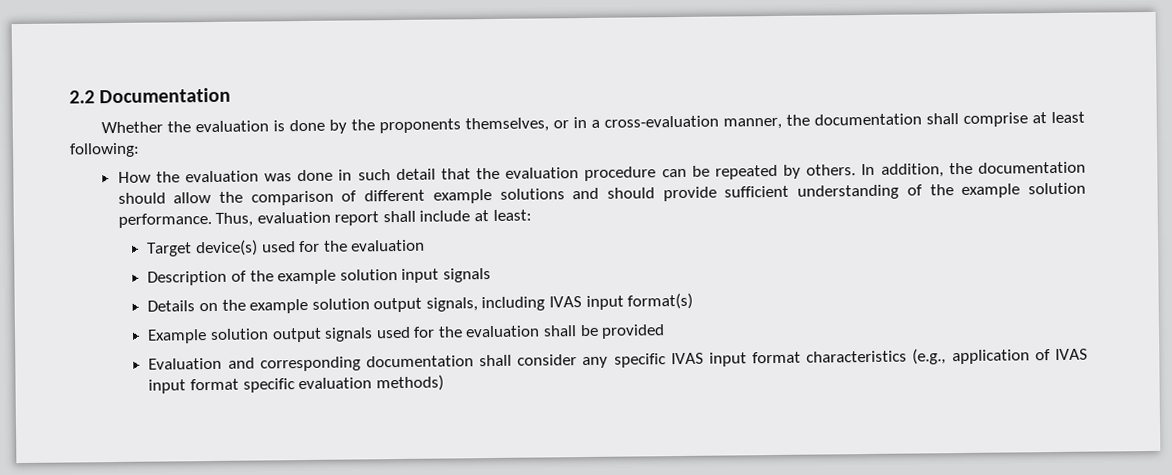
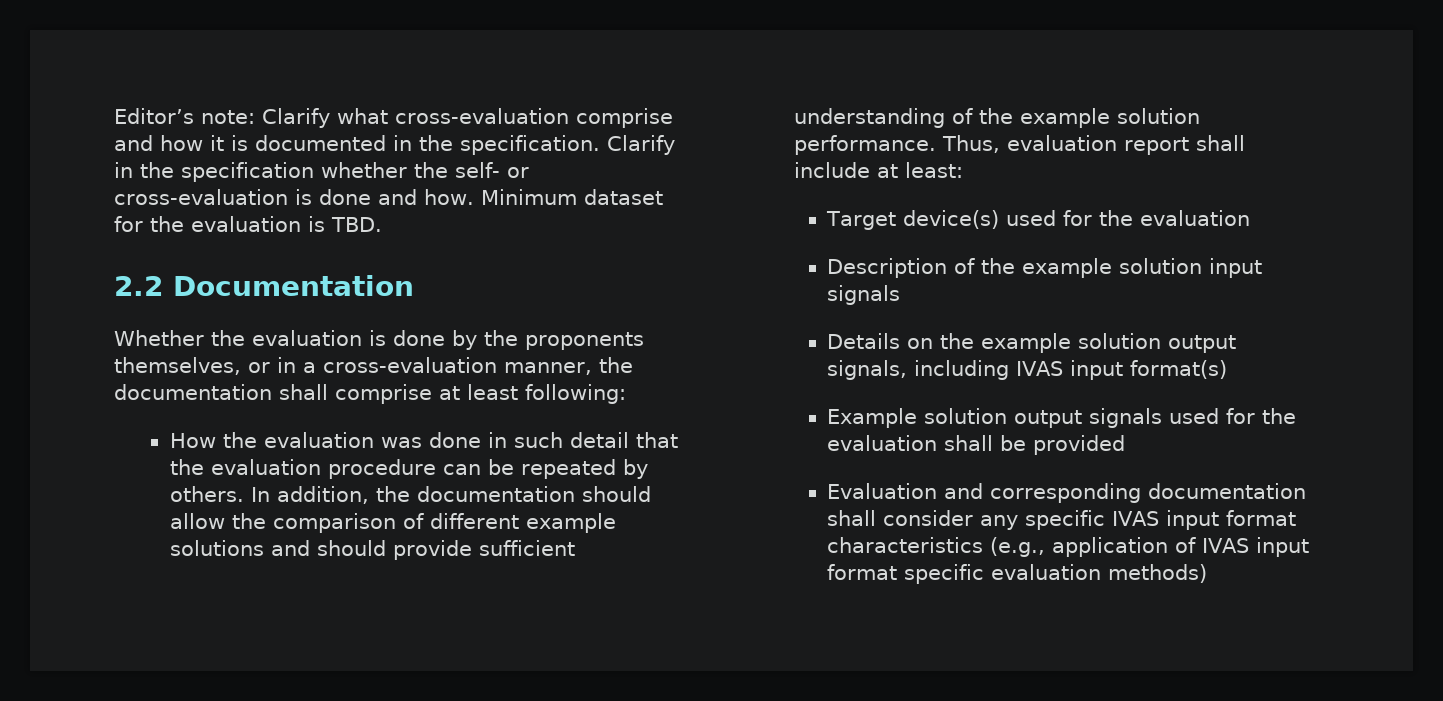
(69, 97) none -> [114,108,673,128] [114,135,675,155] [114,162,529,182] [114,189,663,205] [114,216,382,232] Editor’s note: Clarify what cross-evaluation comprise and how it is documented in the specification. Clarify in the specification whether the self- or cross-evaluation is done and how. Minimum dataset for the evaluation is TBD. //

